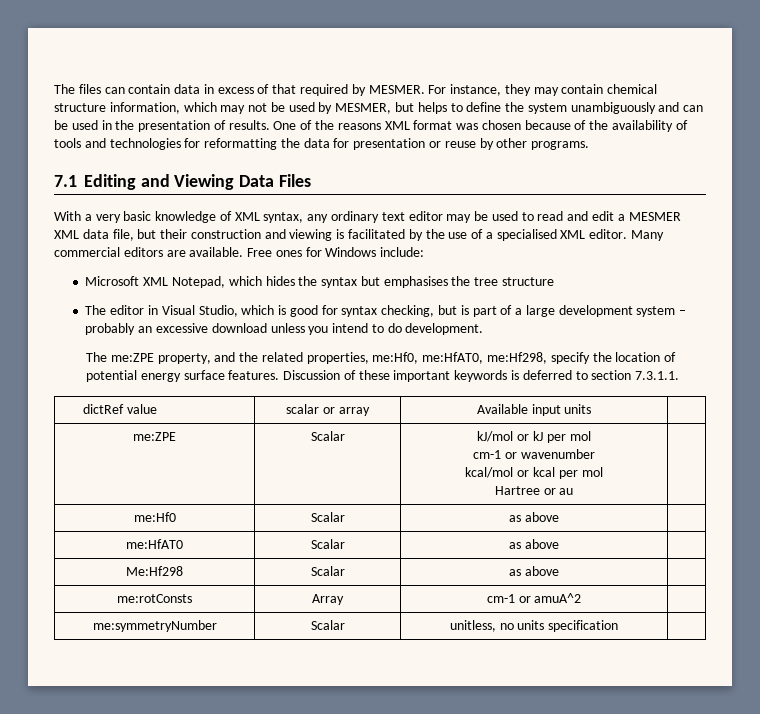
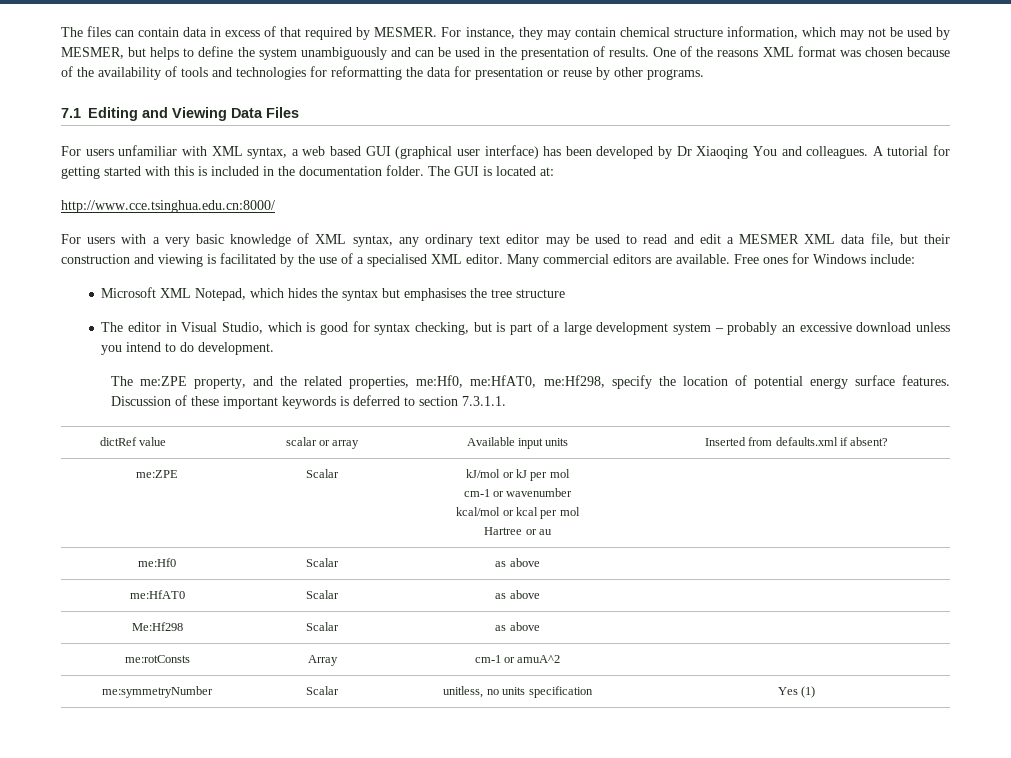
[54,211,81,221] With -> [61,145,950,159] [61,165,554,179] [61,200,275,213] [61,234,147,244] For users unfamiliar with XML syntax, a web based GUI (graphical user interface) has been developed by Dr Xiaoqing You and colleagues. A tutorial for getting started with this is included in the documentation folder. The GUI is located at: // http://www.cce.tsinghua.edu.cn:8000/ // For users with
(592, 409) none -> [704,437,889,446] Inserted from defaults.xml if absent?
(619, 626) none -> [777,686,816,698] Yes (1)

